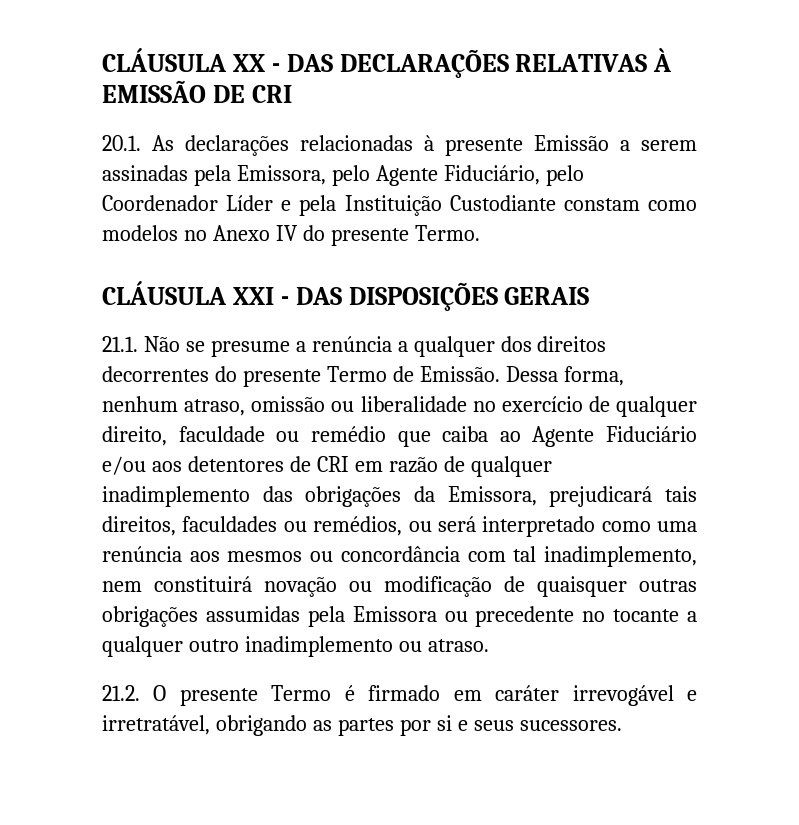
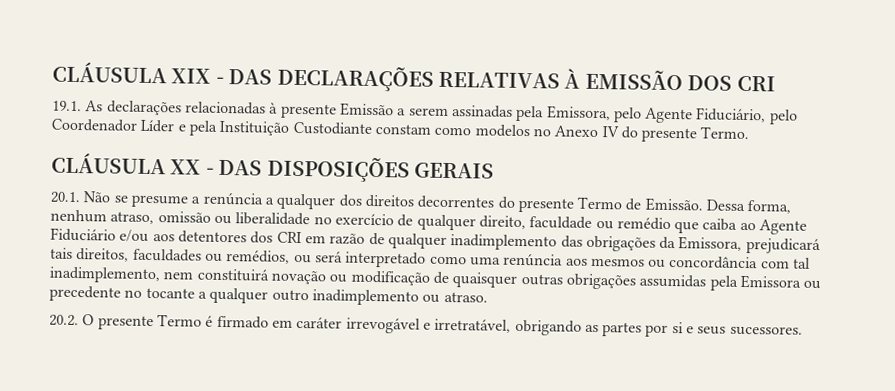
[102,48,265,72] CLÁUSULA XX -> [52,61,212,84] CLÁUSULA XIX
[212,85,245,103] DE -> [687,75,733,91] DOS
[102,135,141,151] 20.1. -> [52,100,82,112] 19.1.
[232,287,274,305] XXI -> [170,159,202,175] XX
[102,336,138,352] 21.1. -> [50,191,81,204] 20.1.
[289,456,311,472] de -> [250,231,274,244] dos
[102,685,140,701] 21.2. -> [49,314,79,327] 20.2.

